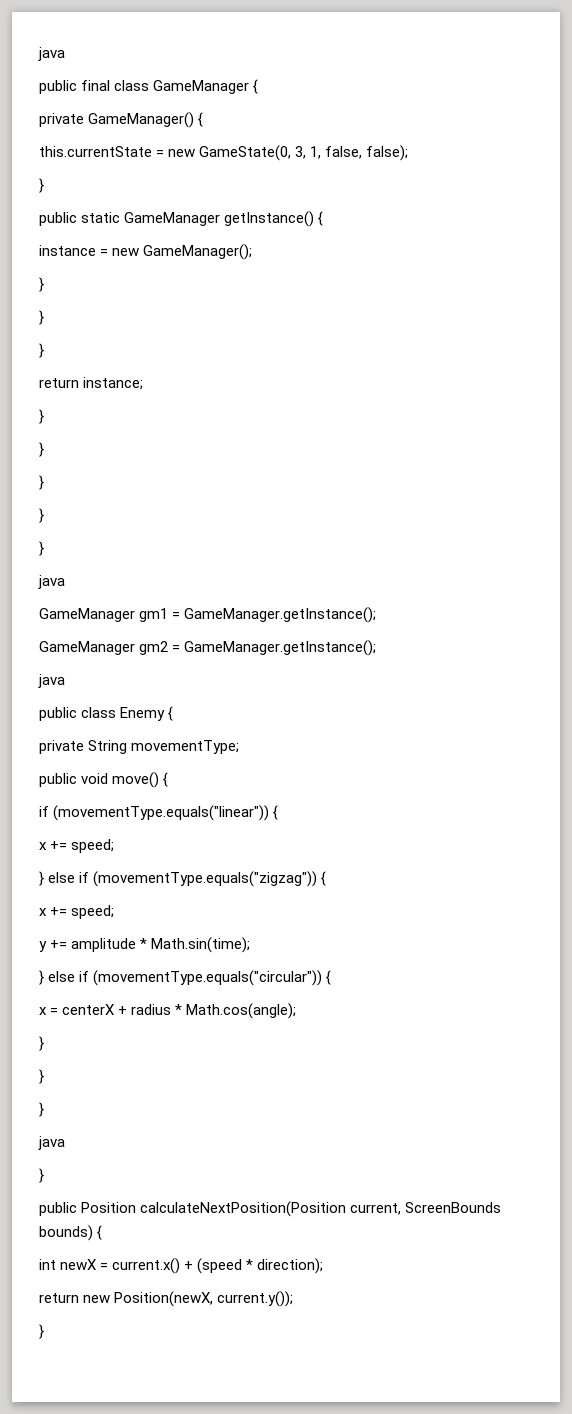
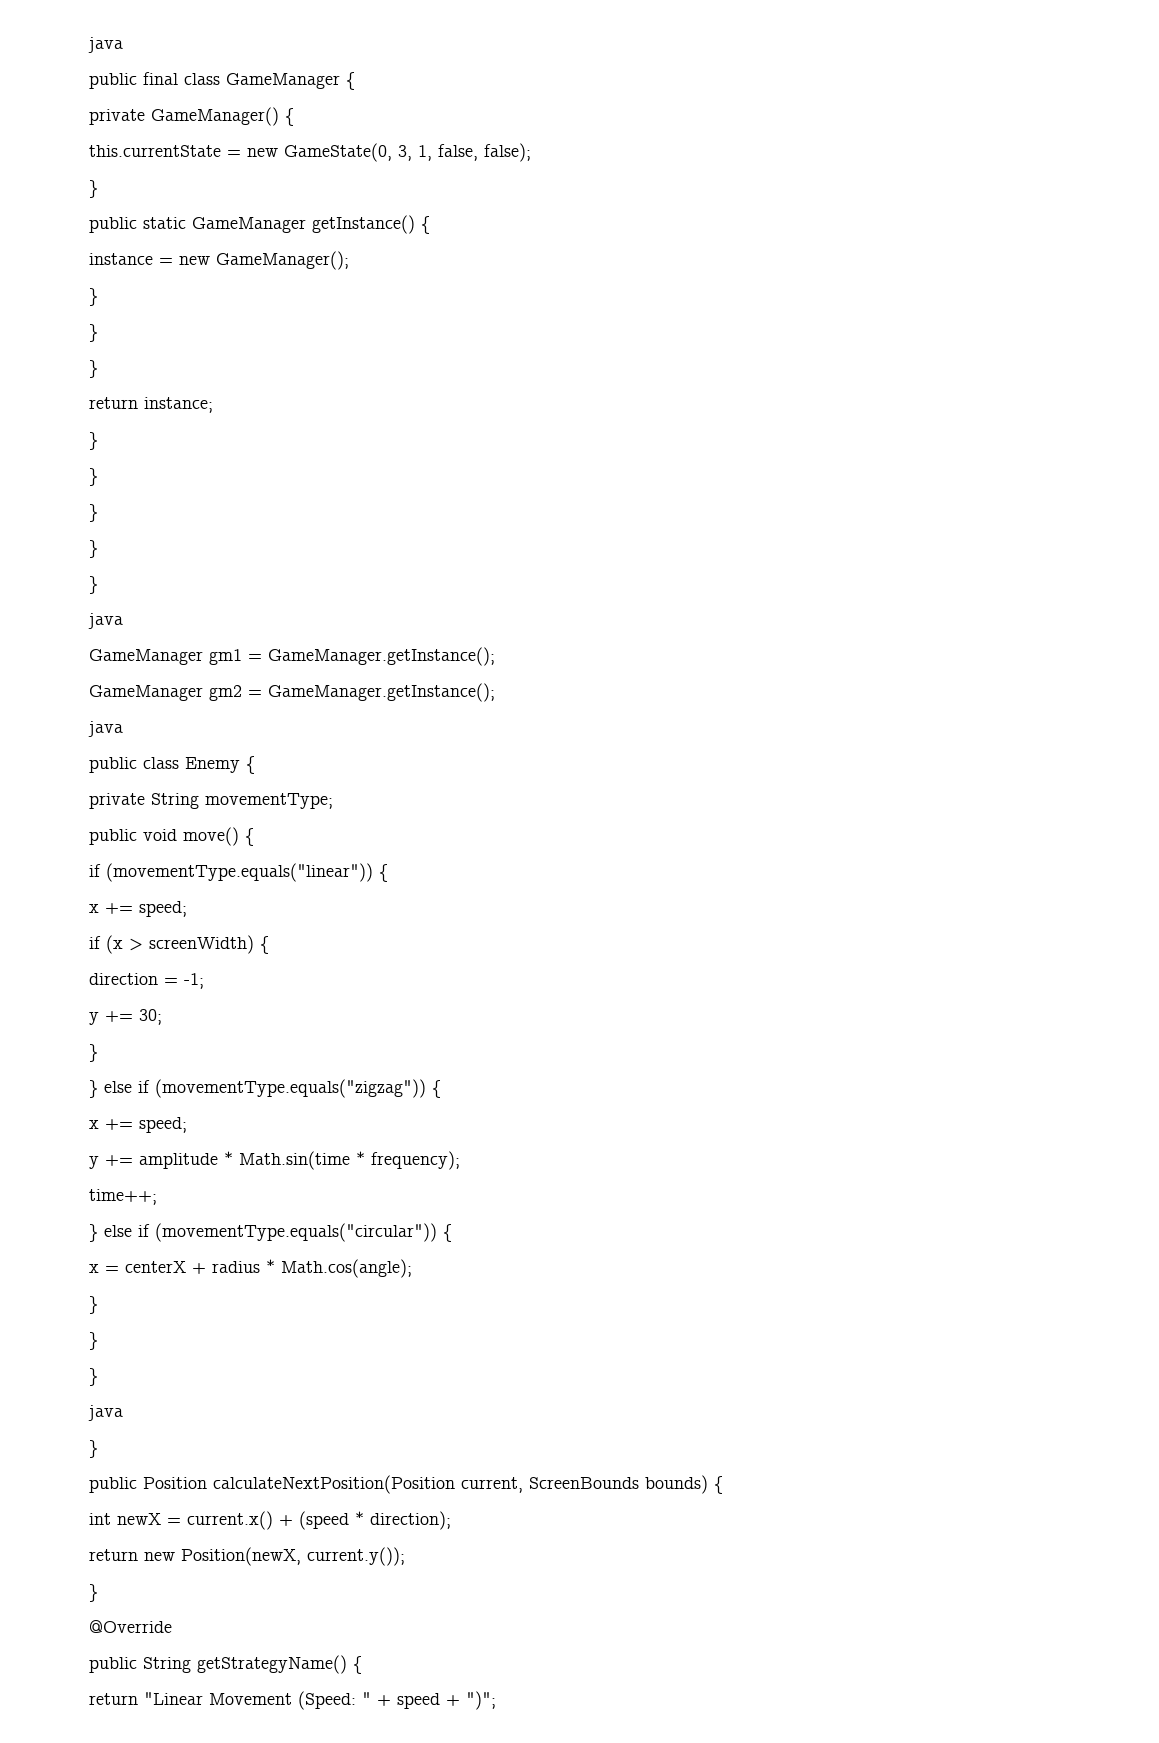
(115, 846) none -> [89,935,269,954] [89,973,204,989] [89,1009,162,1025] [89,1044,98,1062] // if (x > screenWidth) { // direction = -1; // y += 30; // }
[151,937,251,953] Math.sin(time); -> [239,1151,460,1170] [89,1189,157,1205] Math.sin(time * frequency); // time++;
(44, 1331) none -> [89,1620,172,1633] [89,1655,362,1674] [89,1691,496,1710] // @Override // public String getStrategyName() { // return "Linear Movement (Speed: " + speed + ")";

